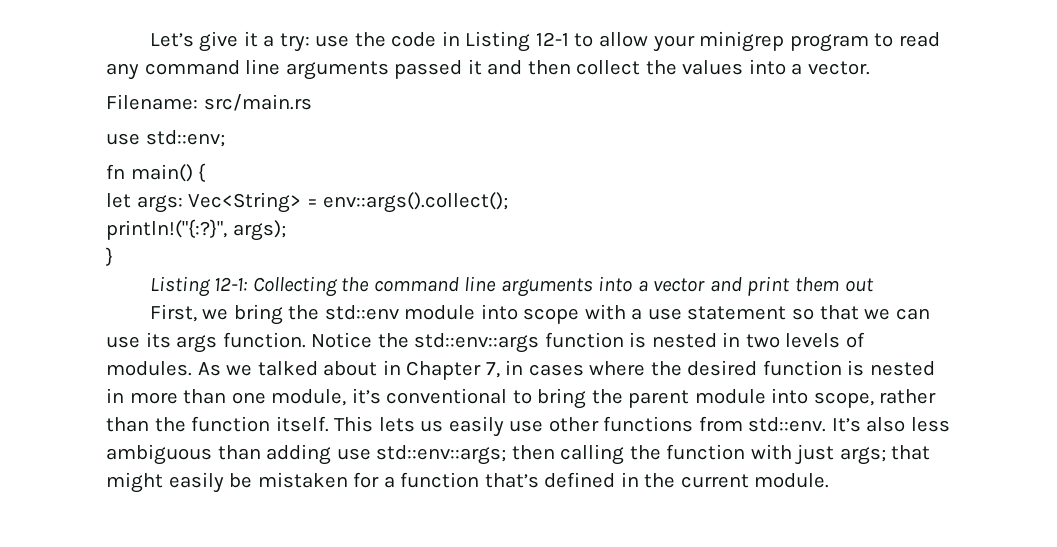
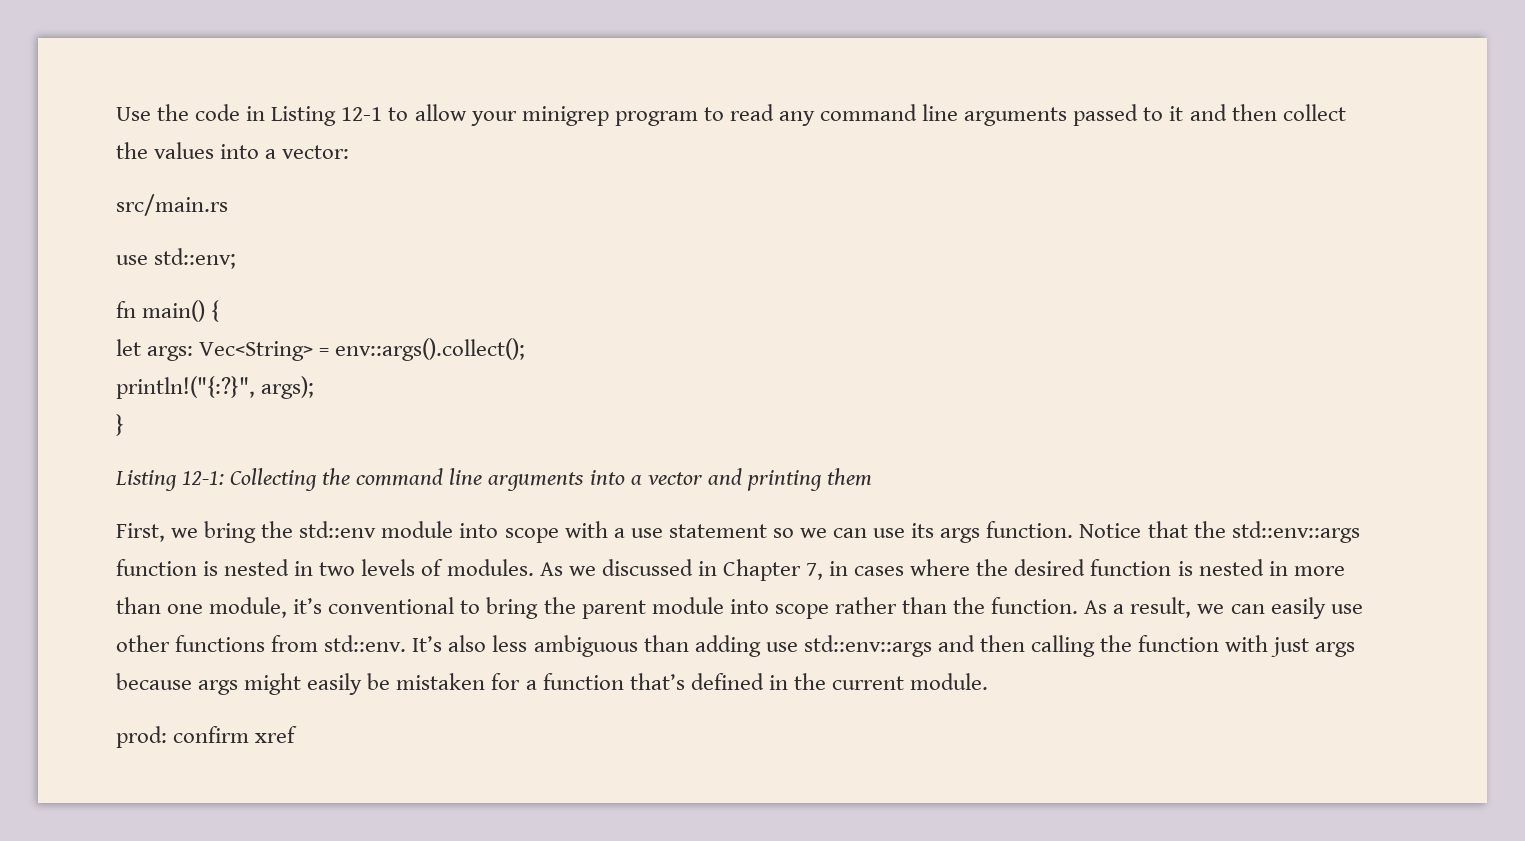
[149,31,350,52] Let’s give it a try: use -> [116,107,151,121] Use
(463, 69) none -> [1143,107,1164,121] to
[807,61,870,75] [106,94,198,110] vector. // Filename: -> [282,145,350,159] vector: //
[747,276,791,296] print -> [746,470,822,491] printing
[844,278,874,292] out -> (872, 477) none
[819,305,859,320] that -> (794, 533) none
(373, 340) none -> [1147,521,1188,538] that
[257,361,378,376] talked about -> [601,559,693,576] discussed
[813,392,874,408] scope, -> [774,604,829,619] scope
[191,416,444,432] function itself. This lets us -> [991,597,1265,618] function. As a result, we can
[376,445,507,465] std::env::args; -> [803,635,975,657] std::env::args and
[839,445,931,465] args; that -> [1315,642,1356,657] [116,673,239,695] args because args
(830, 480) none -> [116,726,298,748] // prod: confirm xref

